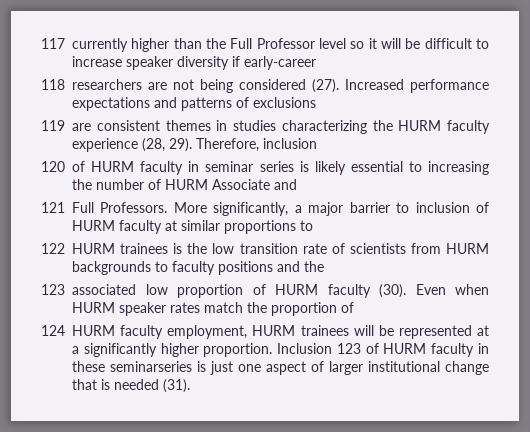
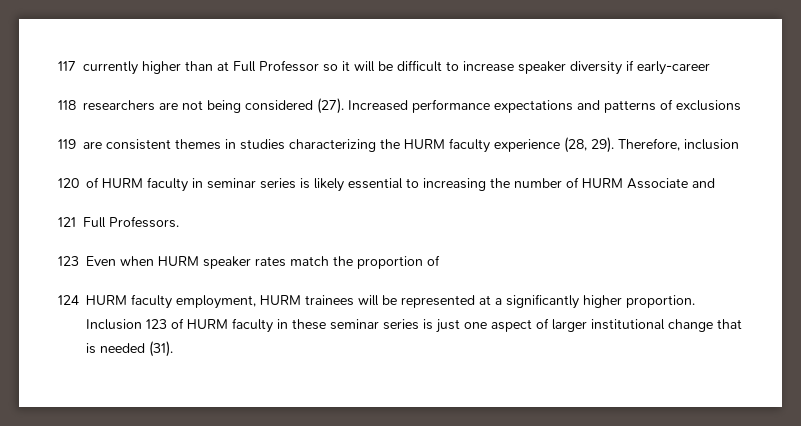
[206,38,226,49] the -> [217,61,229,71] at
[319,38,346,49] level -> (319, 66) none
[173,202,490,216] [72,220,313,234] [41,243,490,254] [72,261,324,275] [41,284,406,298] More significantly, a major barrier to inclusion of HURM faculty at similar proportions to // 122 HURM trainees is the low transition rate of scientists from HURM backgrounds to faculty positions and the // 123 associated low proportion of HURM faculty (30). -> [58,256,79,266] // 123
[110,361,192,372] seminarseries -> [330,319,419,330] seminar series

